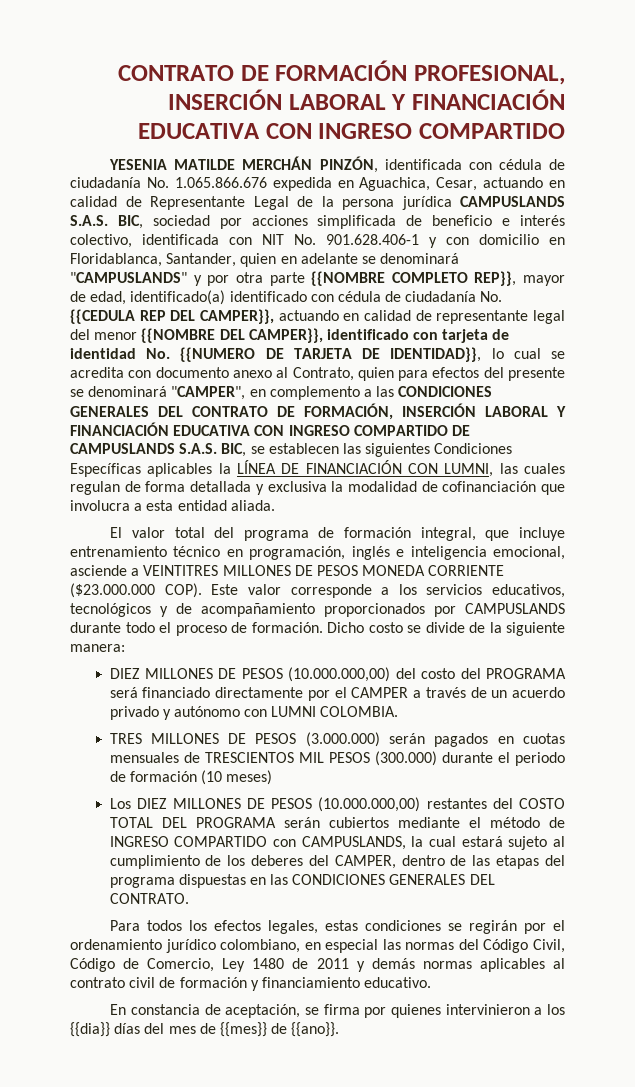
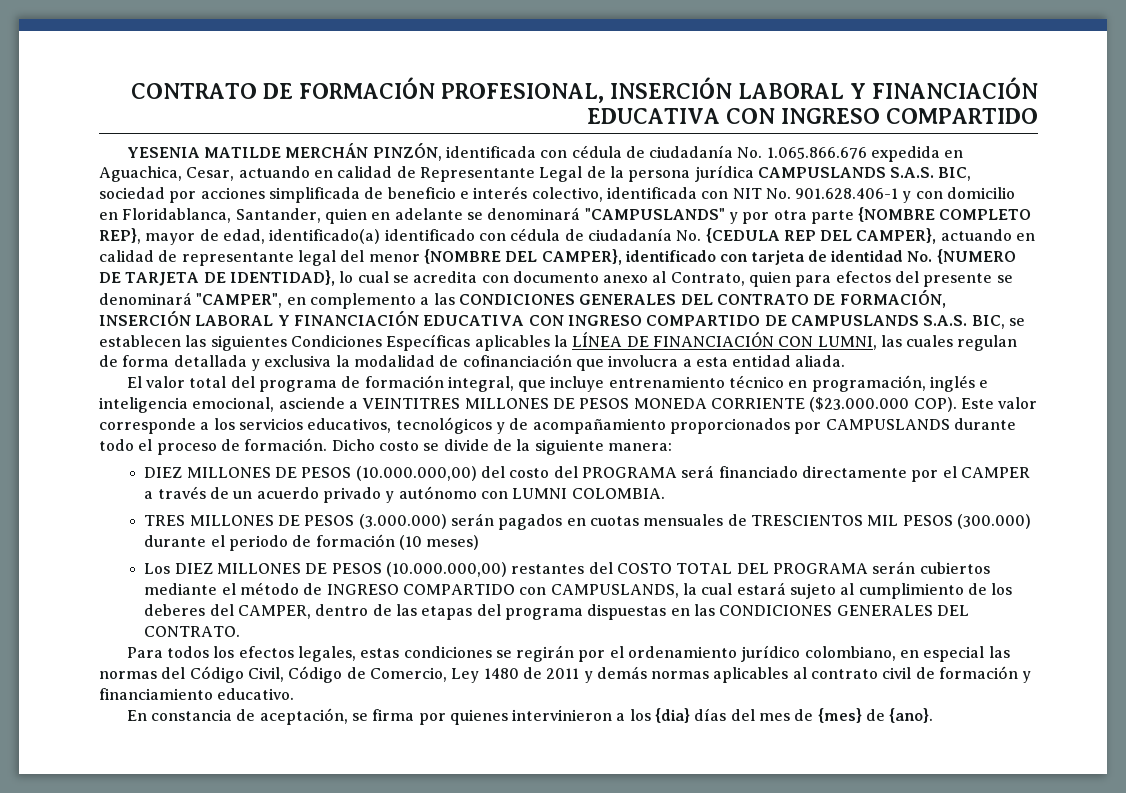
[311,271,517,286] {{NOMBRE COMPLETO REP}}, -> [858,207,1032,222] [99,228,141,244] {NOMBRE COMPLETO REP},
[70,309,135,324] {{CEDULA -> [705,228,780,243] {CEDULA
[200,309,274,324] CAMPER}}, -> [856,228,937,244] CAMPER},
[141,328,323,343] {{NOMBRE DEL CAMPER}}, -> [423,249,622,265] {NOMBRE DEL CAMPER},
[180,347,256,362] {{NUMERO -> [936,249,1016,264] {NUMERO
[390,347,482,362] IDENTIDAD}}, -> [229,270,335,286] IDENTIDAD},
[70,1022,110,1037] {{dia}} -> [655,708,691,723] {dia}
[219,1022,340,1037] {{mes}} de {{ano}}. -> [817,708,934,723] {mes} de {ano}.

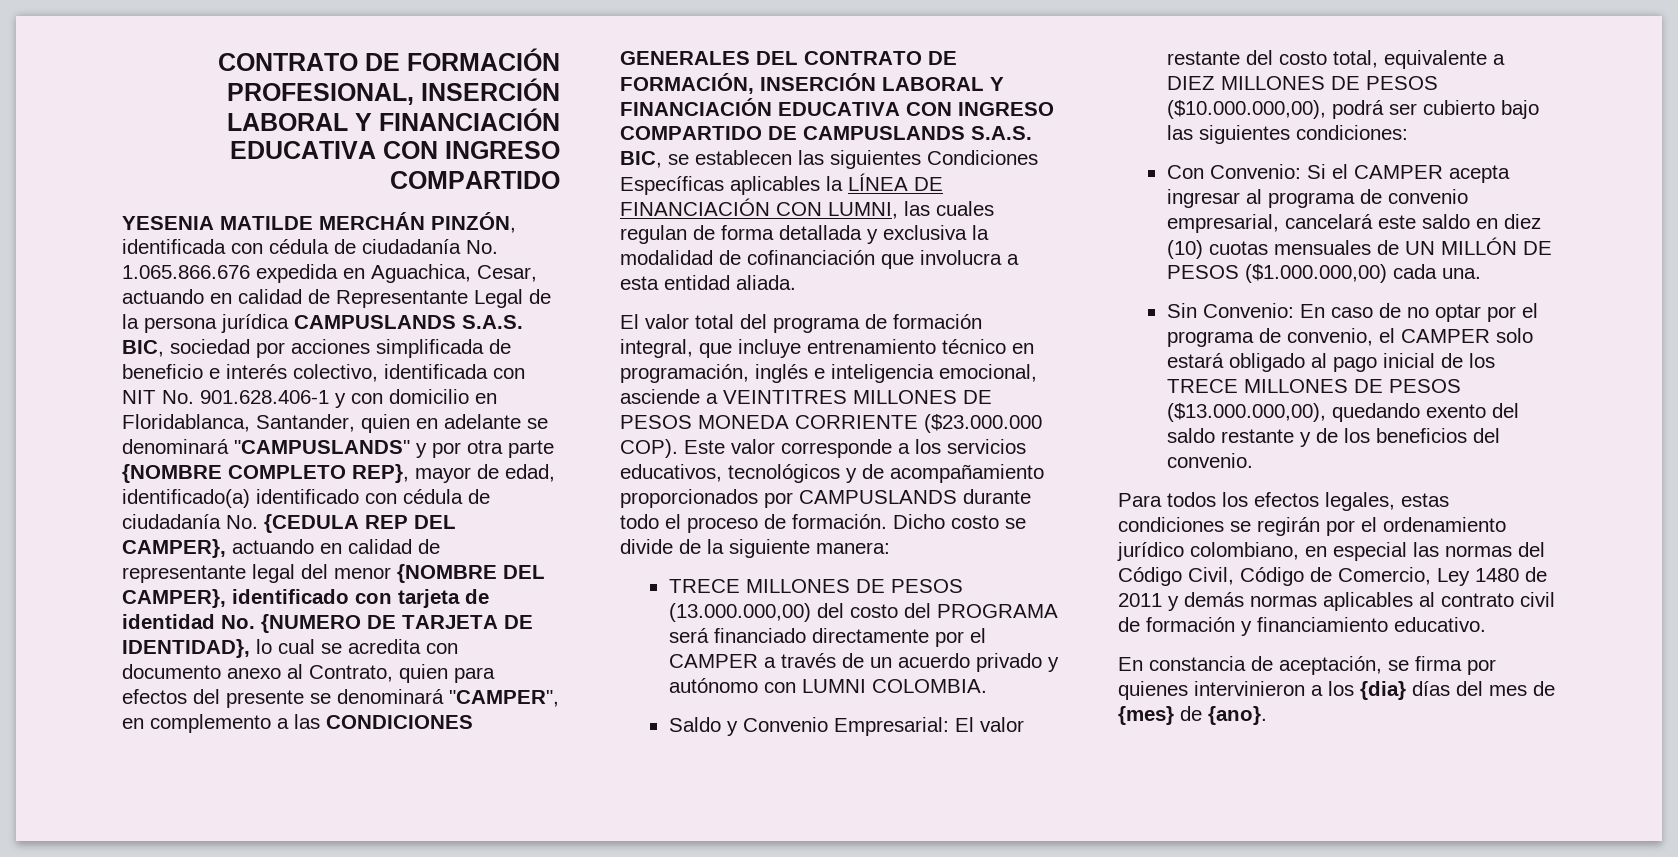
[144,466,477,481] DIEZ MILLONES DE PESOS (10.000.000,00) -> [668,579,963,593] [668,603,811,622] TRECE MILLONES DE PESOS (13.000.000,00)
[144,513,1031,530] [144,534,480,551] [144,561,990,577] [144,582,1013,599] [144,604,969,620] [144,626,241,637] TRES MILLONES DE PESOS (3.000.000) serán pagados en cuotas mensuales de TRESCIENTOS MIL PESOS (300.000) durante el periodo de formación (10 meses) // Los DIEZ MILLONES DE PESOS (10.000.000,00) restantes del COSTO TOTAL DEL PROGRAMA serán cubiertos mediante el método de INGRESO COMPARTIDO con CAMPUSLANDS, la cual estará sujeto al cumplimiento de los deberes del CAMPER, dentro de las etapas del programa dispuestas en las CONDICIONES GENERALES DEL CONTRATO. -> [668,717,1024,736] [1166,50,1505,69] [1166,76,1438,90] [1166,100,1539,119] [1166,125,1408,144] [1166,164,1510,183] [1166,189,1468,208] [1166,214,1541,233] [1166,237,1552,259] [1166,264,1481,283] [1166,303,1538,322] [1166,328,1533,347] [1166,353,1495,372] [1166,379,1461,393] [1166,403,1519,422] [1166,428,1500,447] [1166,453,1253,468] Saldo y Convenio Empresarial: El valor restante del costo total, equivalente a DIEZ MILLONES DE PESOS ($10.000.000,00), podrá ser cubierto bajo las siguientes condiciones: // Con Convenio: Si el CAMPER acepta ingresar al programa de convenio empresarial, cancelará este saldo en diez (10) cuotas mensuales de UN MILLÓN DE PESOS ($1.000.000,00) cada una. // Sin Convenio: En caso de no optar por el programa de convenio, el CAMPER solo estará obligado al pago inicial de los TRECE MILLONES DE PESOS ($13.000.000,00), quedando exento del saldo restante y de los beneficios del convenio.

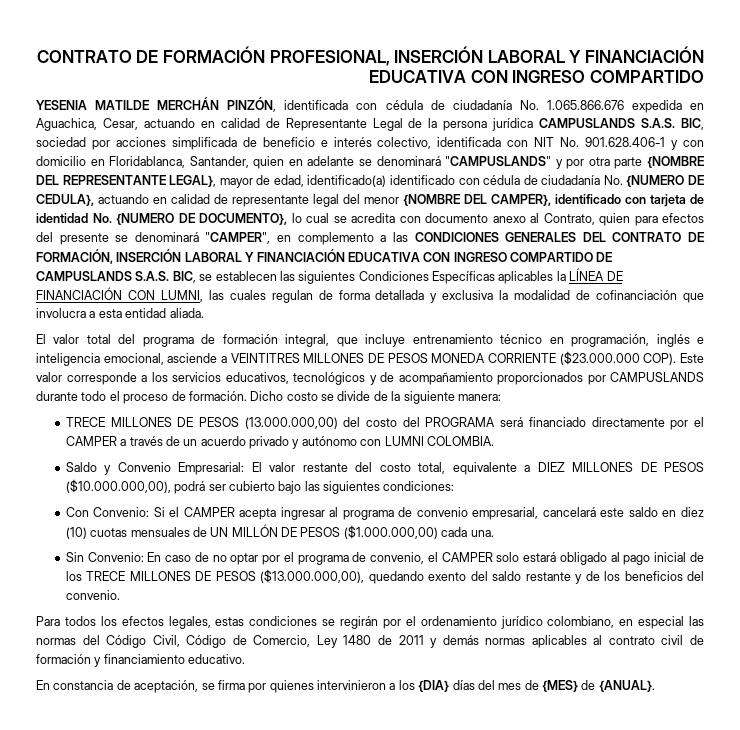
[228,464,409,483] COMPLETO REP}, -> [36,175,217,187] DEL REPRESENTANTE LEGAL},
[264,514,456,533] [122,539,226,558] {CEDULA REP DEL CAMPER}, -> [626,175,705,187] [36,194,94,206] {NUMERO DE CEDULA},
[402,615,533,629] [122,639,250,658] TARJETA DE IDENTIDAD}, -> [199,213,287,225] DOCUMENTO},
[1360,681,1406,700] {dia} -> [418,680,450,692] {DIA}
[1118,706,1267,725] {mes} de {ano}. -> [542,680,655,692] {MES} de {ANUAL}.

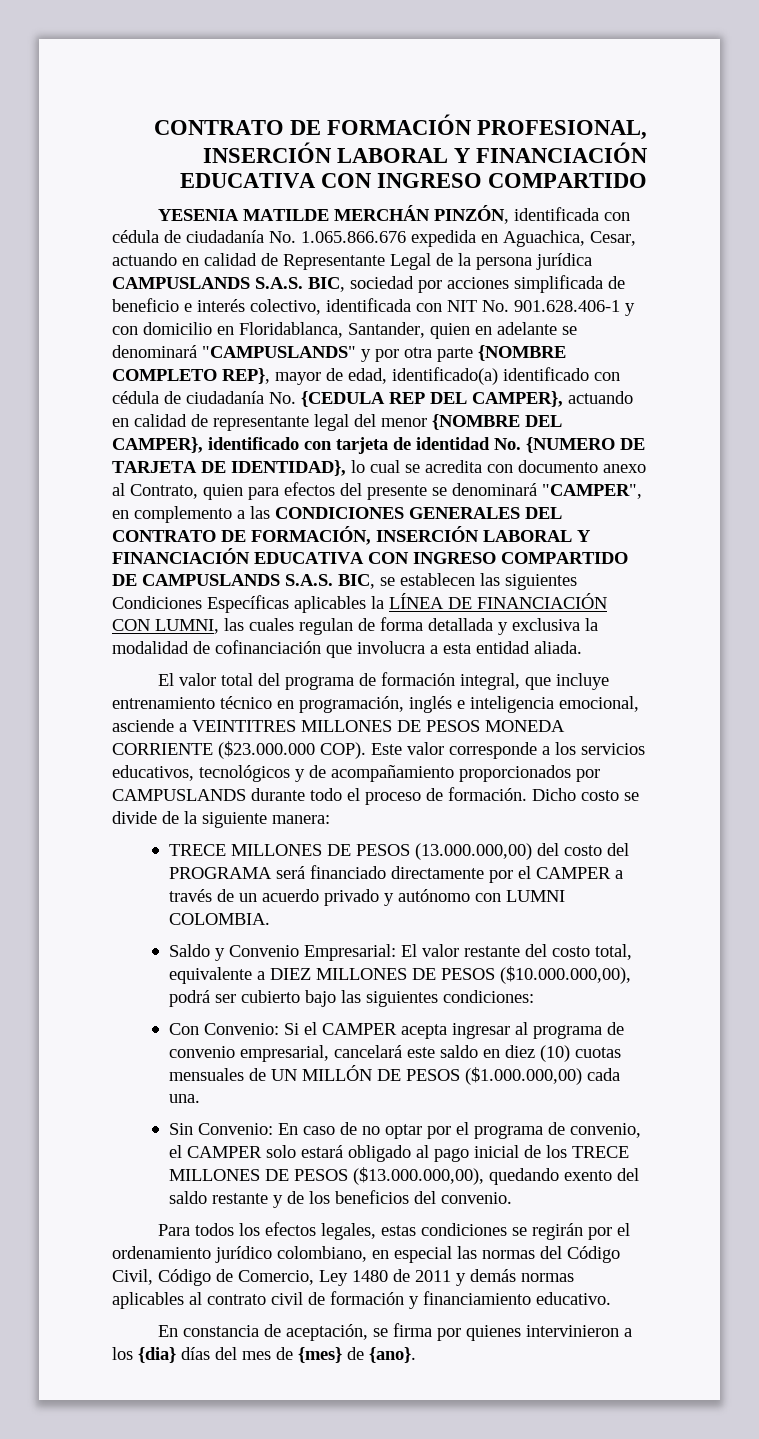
[36,175,217,187] DEL REPRESENTANTE LEGAL}, -> [112,368,270,384] COMPLETO REP},
[626,175,705,187] [36,194,94,206] {NUMERO DE CEDULA}, -> [301,391,563,407] {CEDULA REP DEL CAMPER},
[199,213,287,225] DOCUMENTO}, -> [112,460,346,476] TARJETA DE IDENTIDAD},
[418,680,450,692] {DIA} -> [138,1347,176,1363] {dia}
[542,680,655,692] {MES} de {ANUAL}. -> [298,1347,416,1363] {mes} de {ano}.

